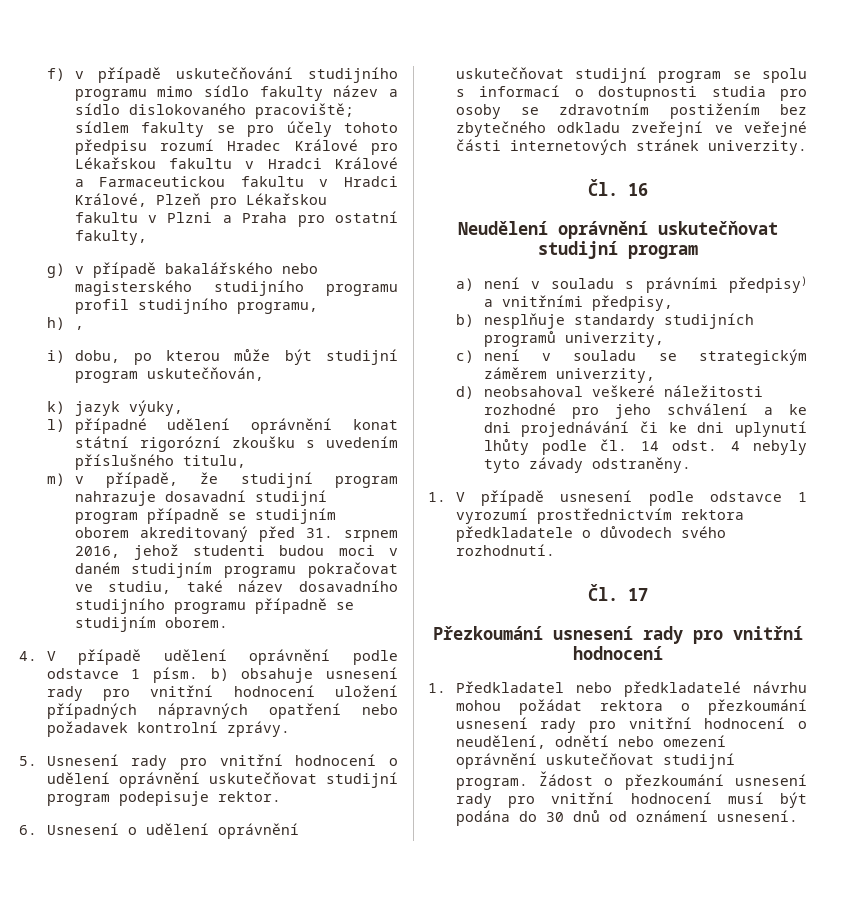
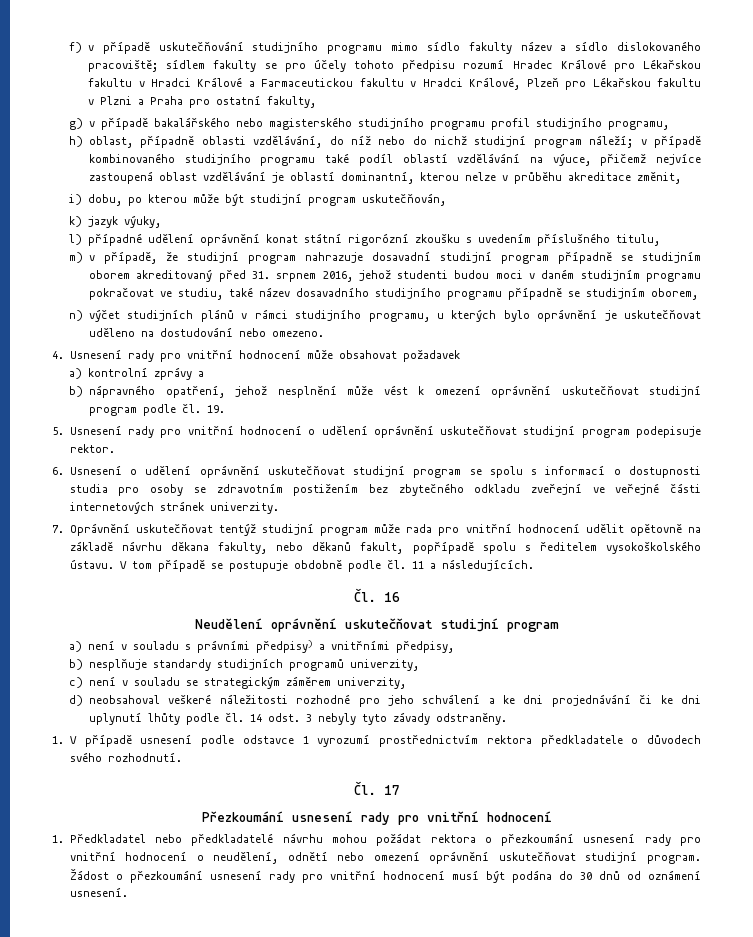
[74,326,84,330] , -> [89,135,701,148] [89,153,701,166] [89,171,682,184] oblast, případně oblasti vzdělávání, do níž nebo do nichž studijní program náleží; v případě kombinovaného studijního programu také podíl oblastí vzdělávání na výuce, přičemž nejvíce zastoupená oblast vzdělávání je oblastí dominantní, kterou nelze v průběhu akreditace změnit,
[164,617,228,628] [19,649,398,665] [46,667,398,683] [46,685,398,701] [46,703,398,719] [46,721,290,737] oborem. // 4. V případě udělení oprávnění podle odstavce 1 písm. b) obsahuje usnesení rady pro vnitřní hodnocení uložení případných nápravných opatření nebo požadavek kontrolní zprávy. -> [651,288,699,300] [69,309,701,322] [89,327,325,337] [52,349,460,362] [69,367,205,380] [69,385,701,398] [89,403,226,416] oborem, // n) výčet studijních plánů v rámci studijního programu, u kterých bylo oprávnění je uskutečňovat uděleno na dostudování nebo omezeno. // 4. Usnesení rady pro vnitřní hodnocení může obsahovat požadavek // a) kontrolní zprávy a // b) nápravného opatření, jehož nesplnění může vést k omezení oprávnění uskutečňovat studijní program podle čl. 19.
(807, 147) none -> [52,523,701,536] [69,541,702,554] [69,559,534,572] // 7. Oprávnění uskutečňovat tentýž studijní program může rada pro vnitřní hodnocení udělit opětovně na základě návrhu děkana fakulty, nebo děkanů fakult, popřípadě spolu s ředitelem vysokoškolského ústavu. V tom případě se postupuje obdobně podle čl. 11 a následujících.
[730,441,740,451] 4 -> [306,714,313,722] 3

